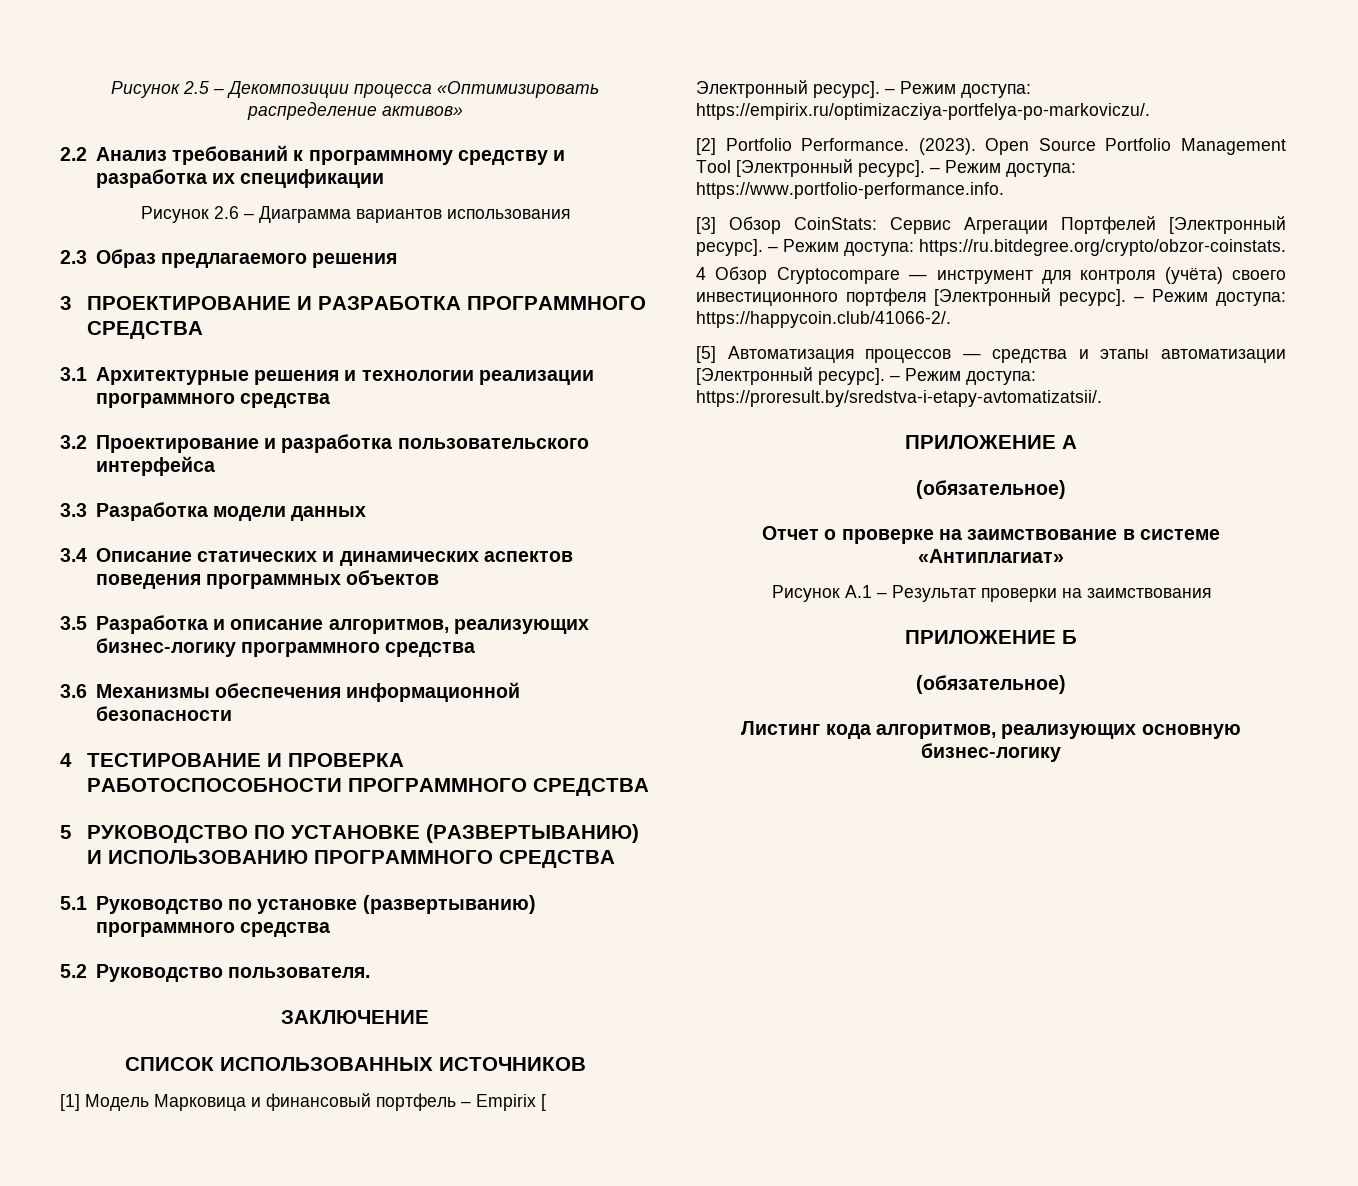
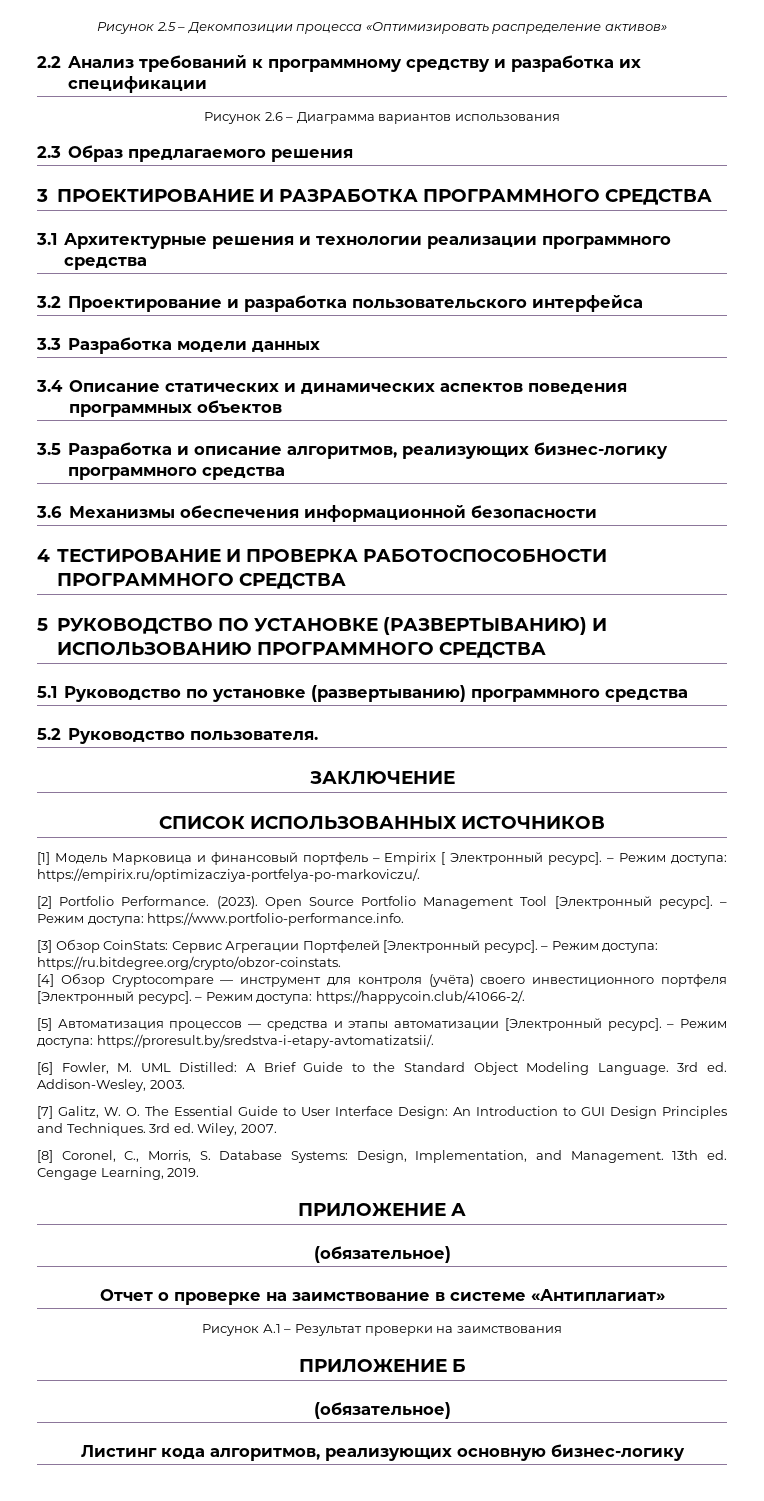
[696,267,706,280] 4 -> [37,974,54,987] [4]
(1102, 398) none -> [37,1062,728,1075] [37,1079,185,1092] [37,1106,727,1119] [37,1123,277,1136] [37,1150,727,1163] [37,1167,200,1180] // [6] Fowler, M. UML Distilled: A Brief Guide to the Standard Object Modeling Language. 3rd ed. Addison-Wesley, 2003. // [7] Galitz, W. O. The Essential Guide to User Interface Design: An Introduction to GUI Design Principles and Techniques. 3rd ed. Wiley, 2007. // [8] Coronel, C., Morris, S. Database Systems: Design, Implementation, and Management. 13th ed. Cengage Learning, 2019.

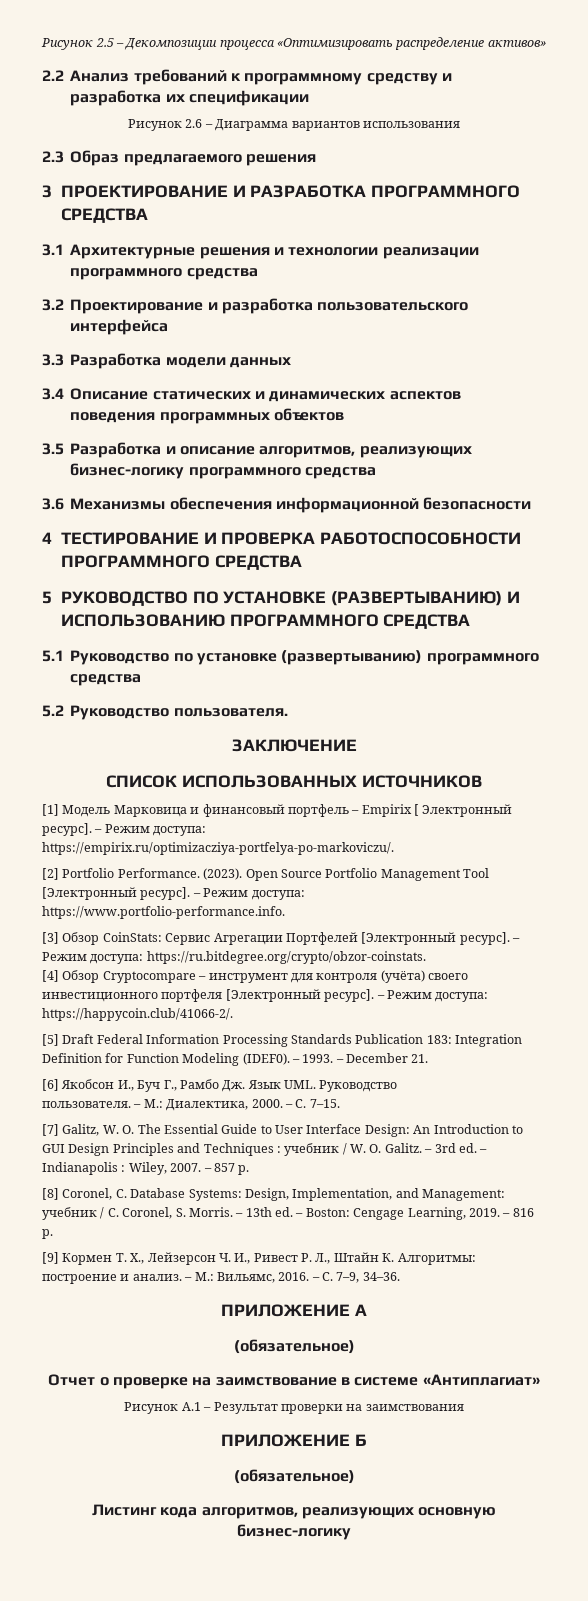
[220,980,234,984] — -> [198,976,207,980] –
[57,1018,728,1031] [37,1034,434,1048] [37,1062,728,1075] [37,1079,185,1092] Автоматизация процессов — средства и этапы автоматизации [Электронный ресурс]. – Режим доступа: https://proresult.by/sredstva-i-etapy-avtomatizatsii/. // [6] Fowler, M. UML Distilled: A Brief Guide to the Standard Object Modeling Language. 3rd ed. Addison-Wesley, 2003. -> [62,1034,522,1047] [42,1053,429,1066] [42,1079,398,1092] [42,1099,340,1111] Draft Federal Information Processing Standards Publication 183: Integration Definition for Function Modeling (IDEF0). – 1993. – December 21. // [6] Якобсон И., Буч Г., Рамбо Дж. Язык UML. Руководство // пользователя. – М.: Диалектика, 2000. – С. 7–15.
[66,1123,194,1136] Techniques. 3rd ed. -> [203,1143,488,1156] [42,1162,126,1175] Techniques : учебник / W. O. Galitz. – 3rd ed. – Indianapolis :
(277, 1128) none -> [203,1163,250,1175] – 857 p.
[124,1150,211,1162] C., Morris, S. -> [115,1189,127,1198] C.
[570,1150,727,1163] [37,1167,200,1180] Management. 13th ed. Cengage Learning, 2019. -> [422,1189,505,1201] [42,1207,534,1220] [42,1229,53,1239] [42,1252,476,1265] [42,1272,400,1284] Management: учебник / C. Coronel, S. Morris. – 13th ed. – Boston: Cengage Learning, 2019. – 816 p. // [9] Кормен Т. Х., Лейзерсон Ч. И., Ривест Р. Л., Штайн К. Алгоритмы: построение и анализ. – М.: Вильямс, 2016. – С. 7–9, 34–36.

